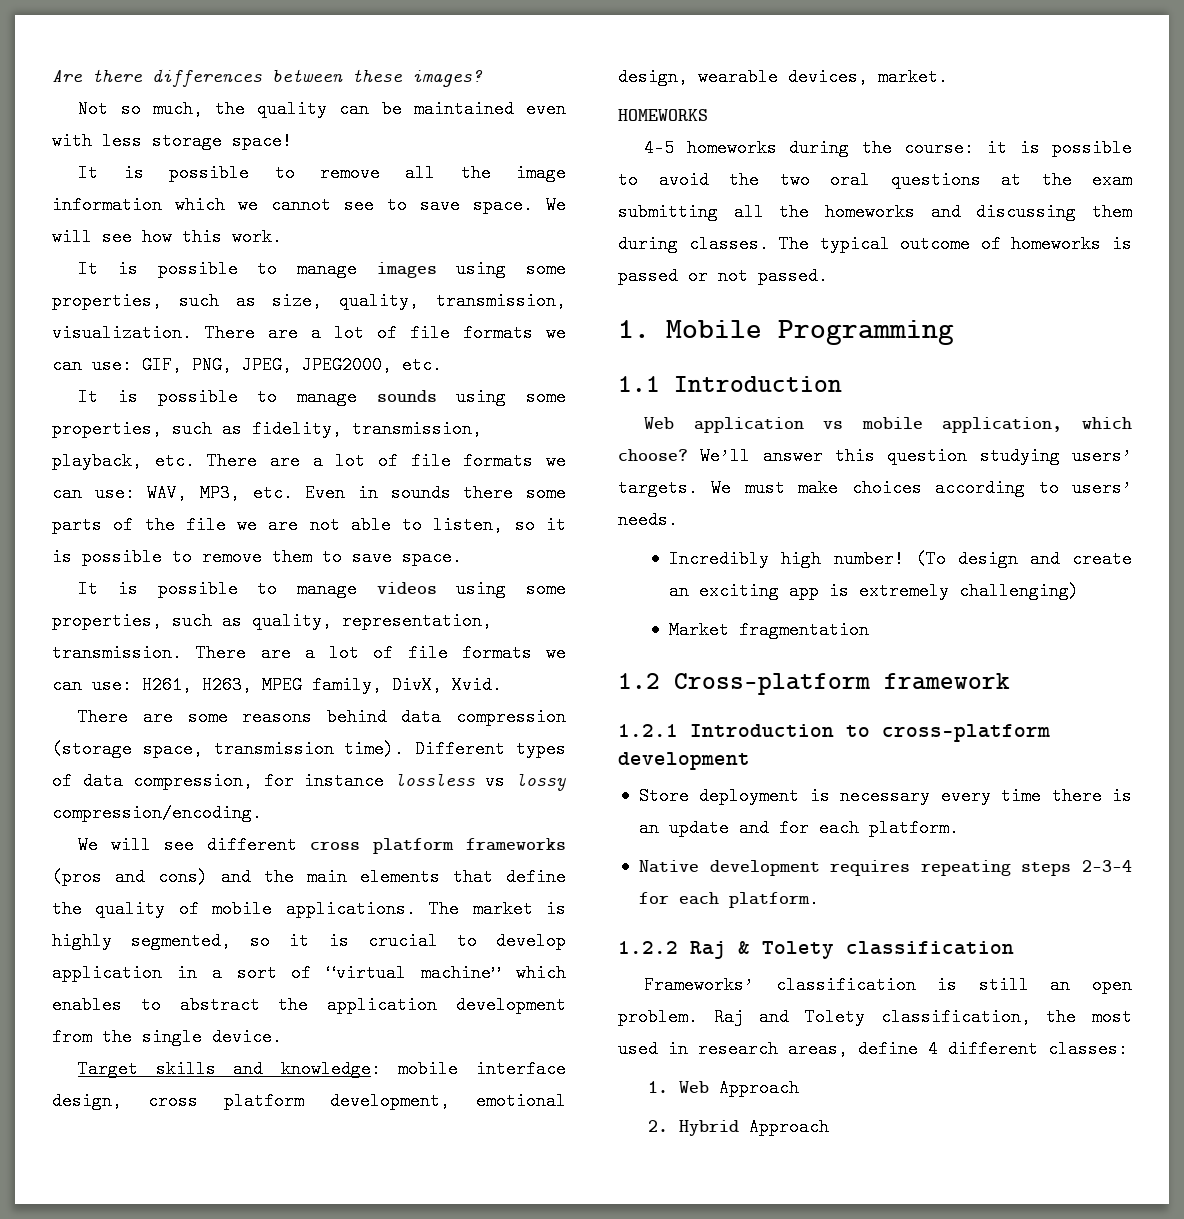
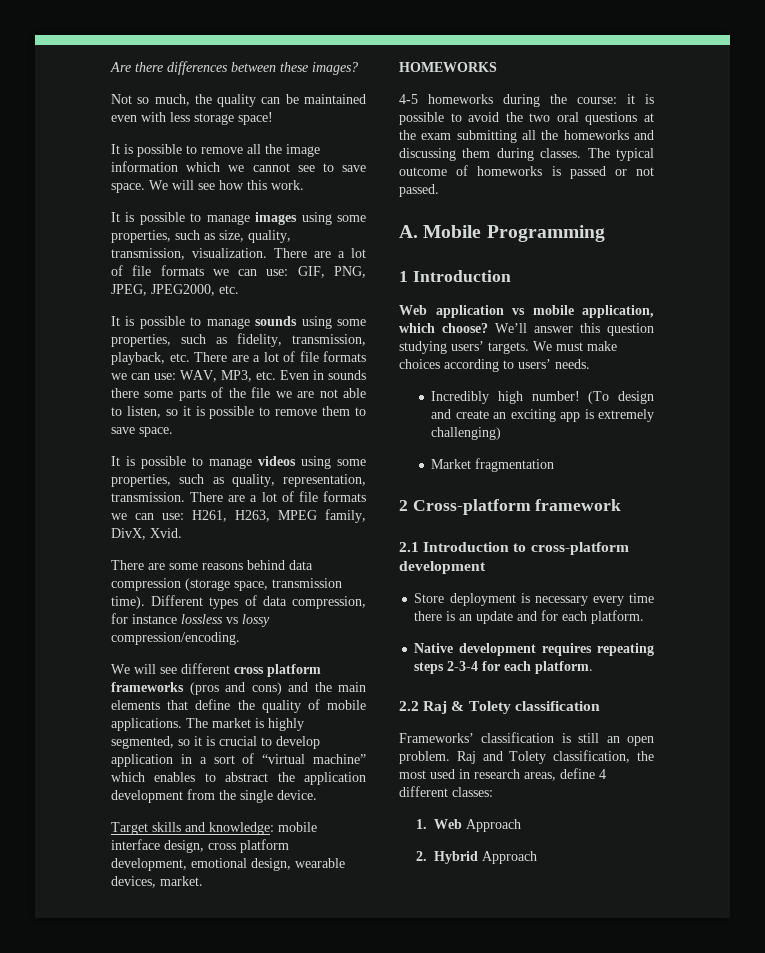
[618,320,650,338] 1. -> [399,225,418,238] A.
[618,376,660,392] 1.1 -> [399,271,408,282] 1
[618,673,660,689] 1.2 -> [399,500,408,511] 2
[618,724,678,737] 1.2.1 -> [399,542,419,552] 2.1
[618,941,678,954] 1.2.2 -> [399,701,419,711] 2.2

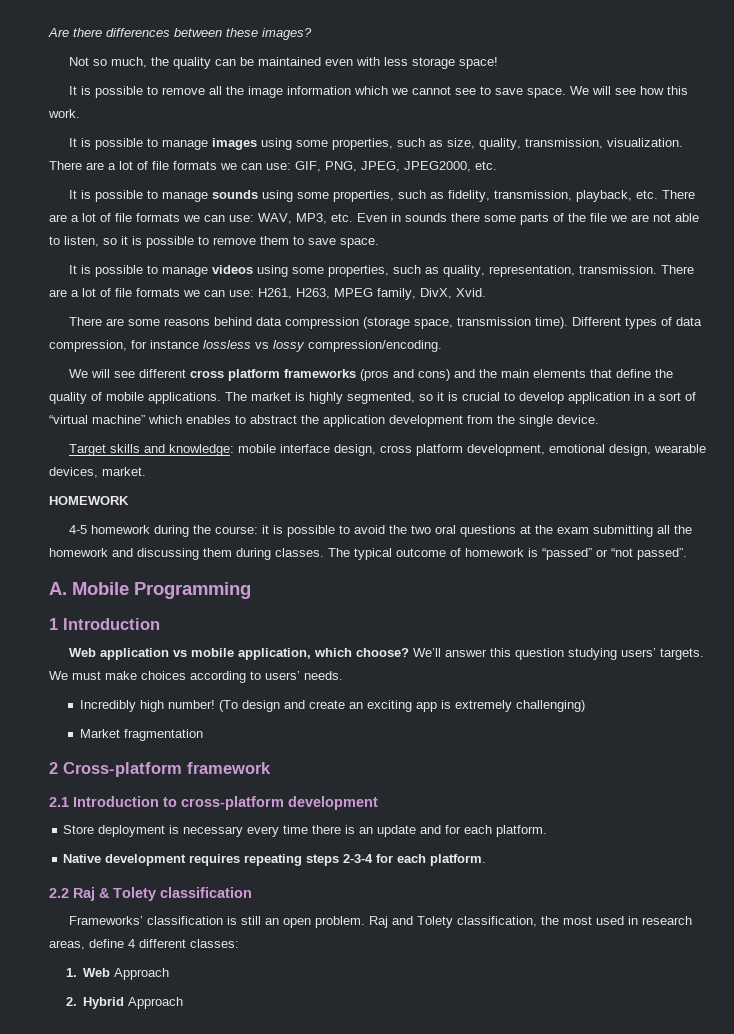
[399,62,497,72] HOMEWORKS -> [49,496,129,505] HOMEWORK
[428,94,493,104] homeworks -> [90,525,150,534] homework
[563,130,629,140] homeworks -> [49,548,108,557] homework
[477,166,654,179] [399,184,439,197] homeworks is passed or not passed. -> [465,548,687,560] homework is “passed” or “not passed”.

